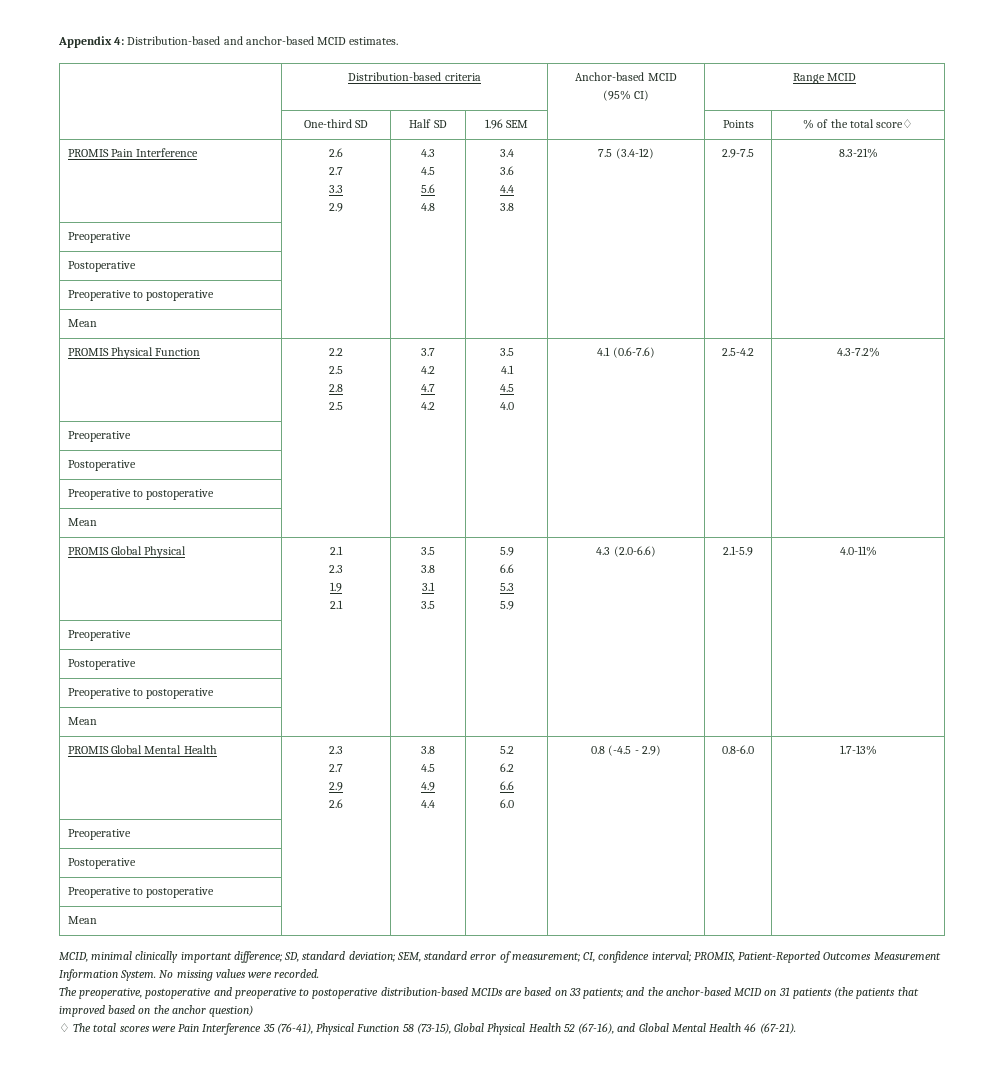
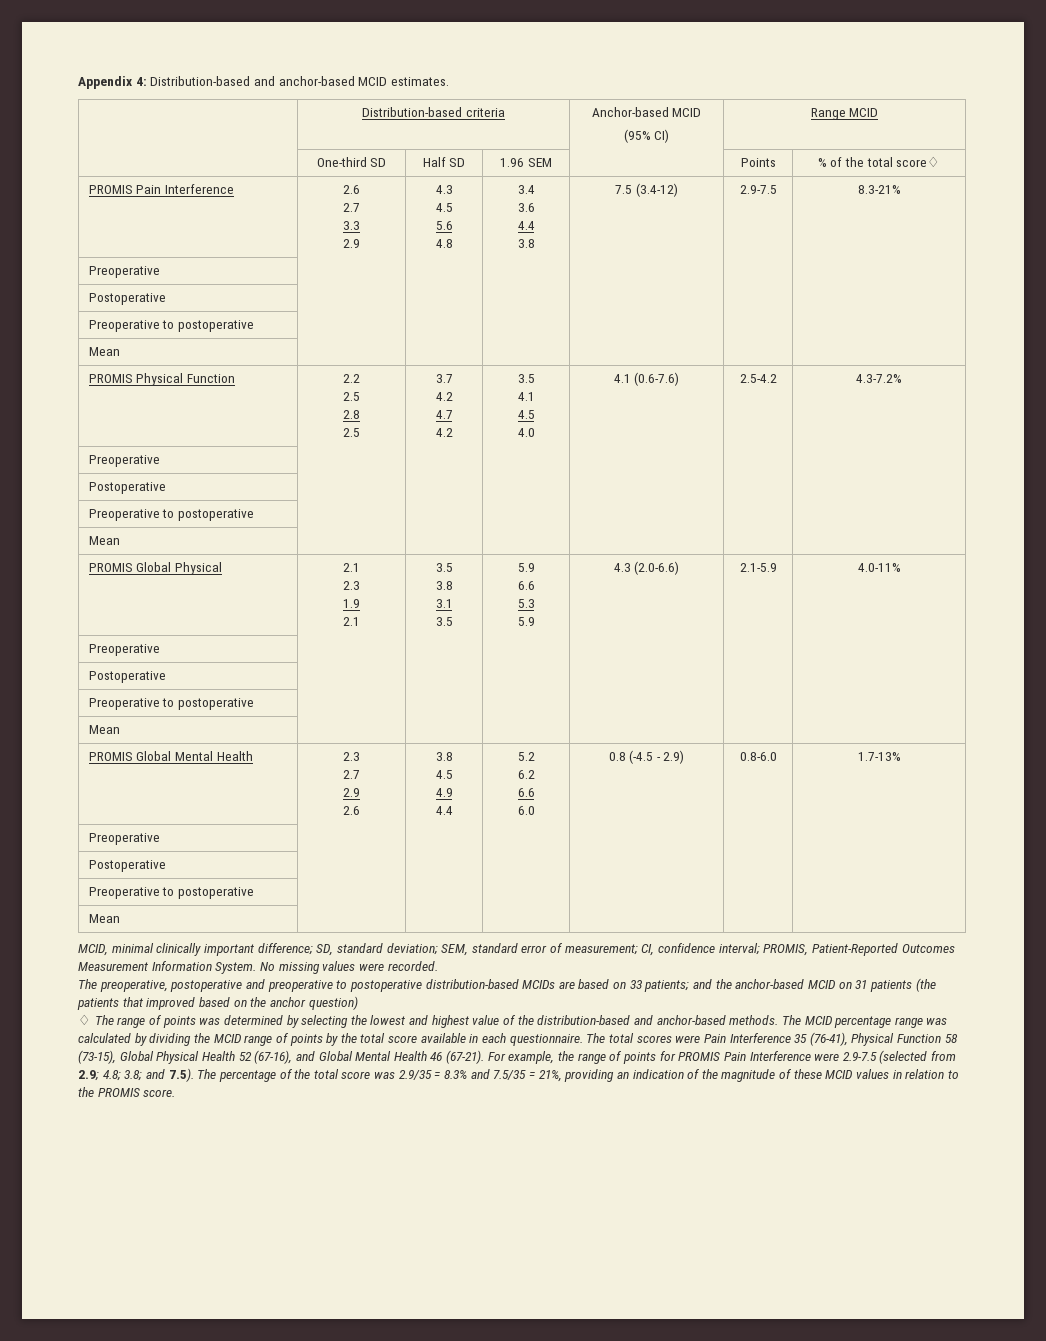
(92, 1027) none -> [117,1015,948,1028] [78,1033,606,1046] range of points was determined by selecting the lowest and highest value of the distribution-based and anchor-based methods. The MCID percentage range was calculated by dividing the MCID range of points by the total score available in each questionnaire. The
(796, 1028) none -> [487,1050,957,1064] [78,1068,959,1082] [78,1087,176,1097] For example, the range of points for PROMIS Pain Interference were 2.9-7.5 (selected from 2.9; 4.8; 3.8; and 7.5). The percentage of the total score was 2.9/35 = 8.3% and 7.5/35 = 21%, providing an indication of the magnitude of these MCID values in relation to the PROMIS score.

